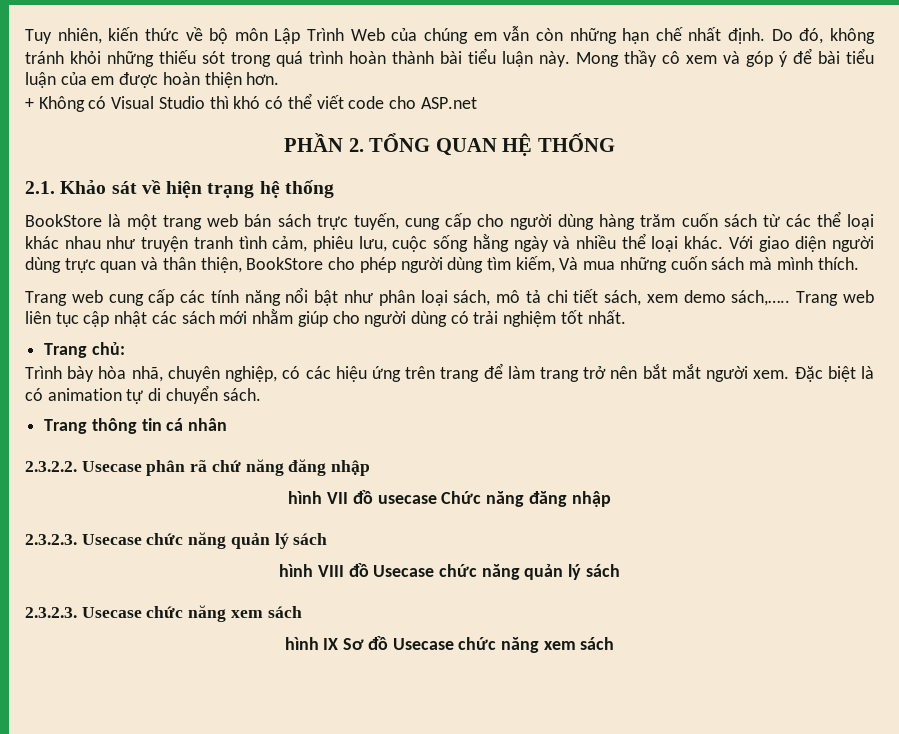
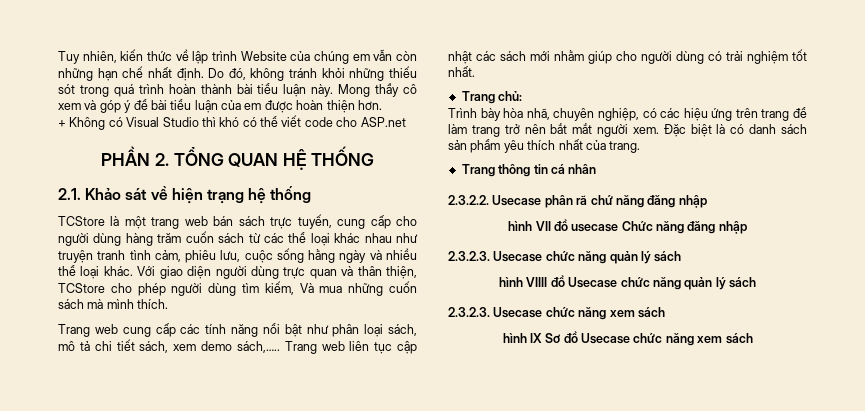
[209,28,385,44] bộ môn Lập Trình Web -> [192,51,287,64] lập trình Website
[25,214,102,227] BookStore -> [58,216,105,226] TCStore
[246,257,324,270] BookStore -> [58,283,105,293] TCStore
[47,385,261,404] animation tự di chuyển sách. -> [749,124,807,134] [448,139,641,153] danh sách sản phẩm yêu thích nhất của trang.
[317,565,344,577] VIII -> [526,277,548,287] VIIII

